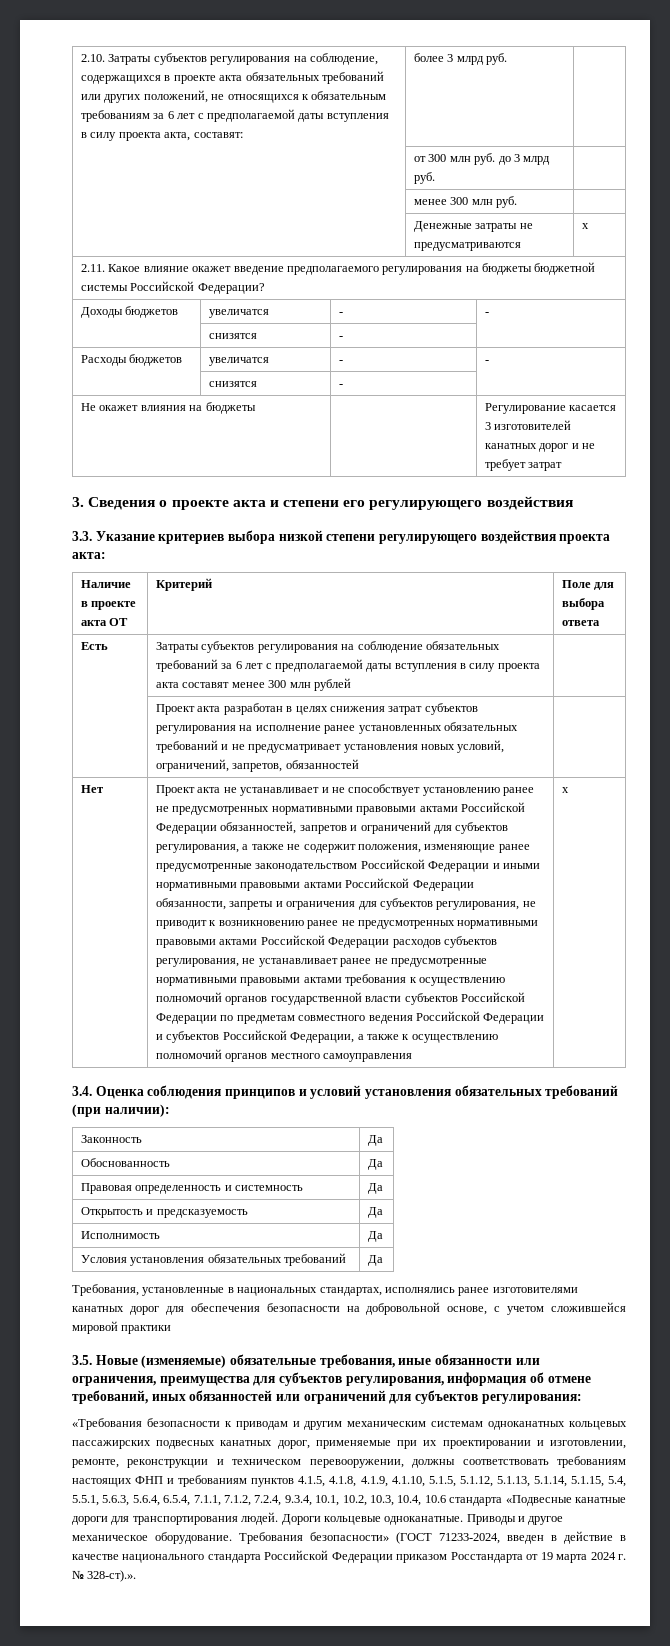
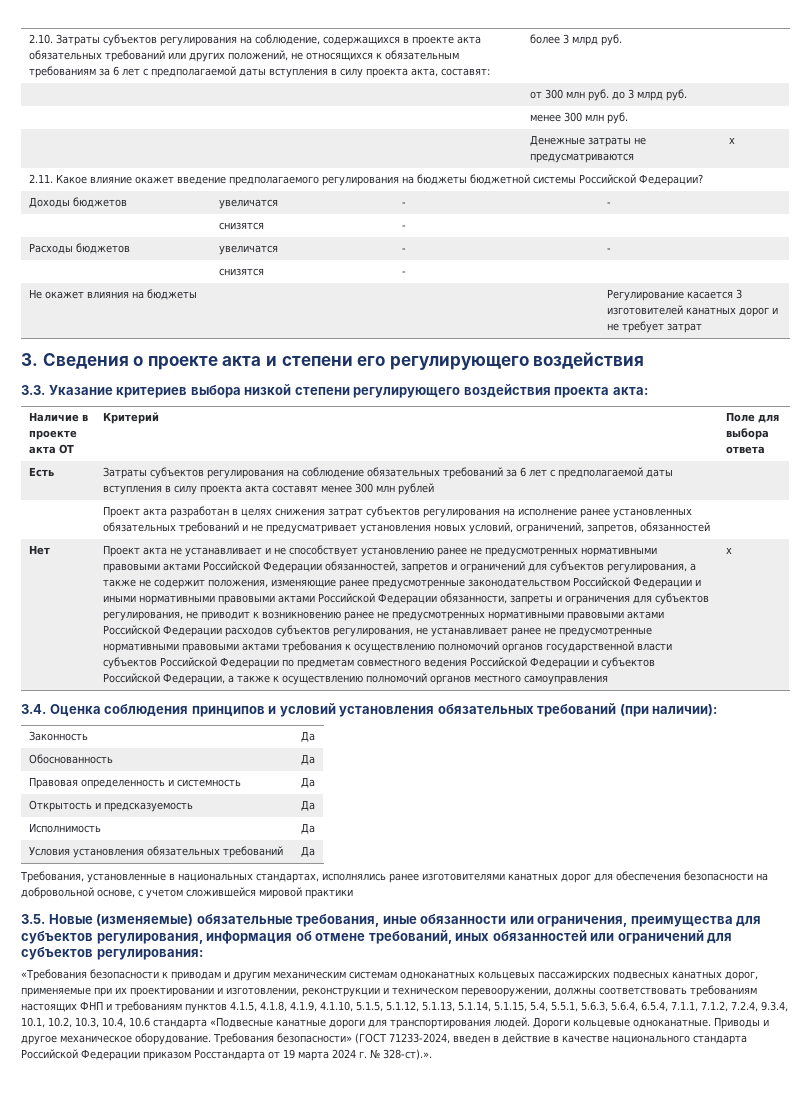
[72,1459,119,1468] ремонте, -> (299, 991) none

